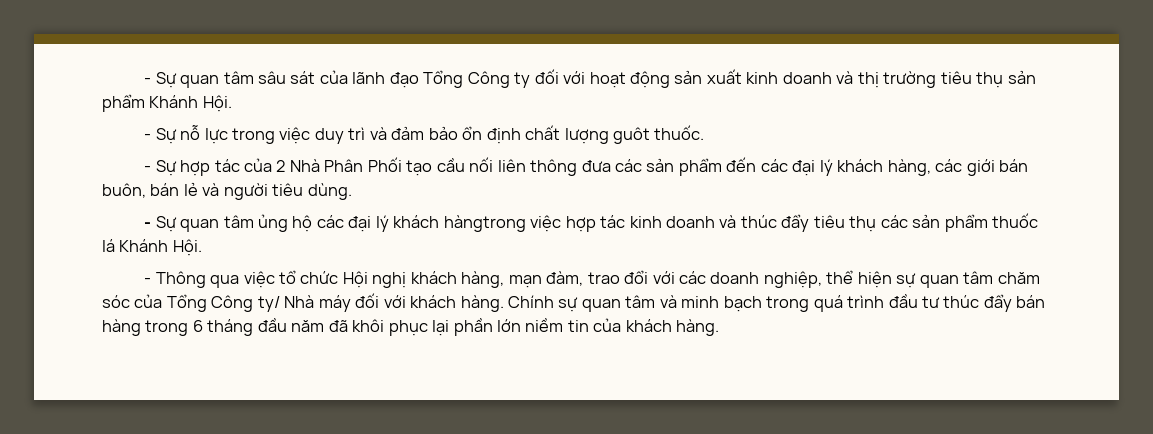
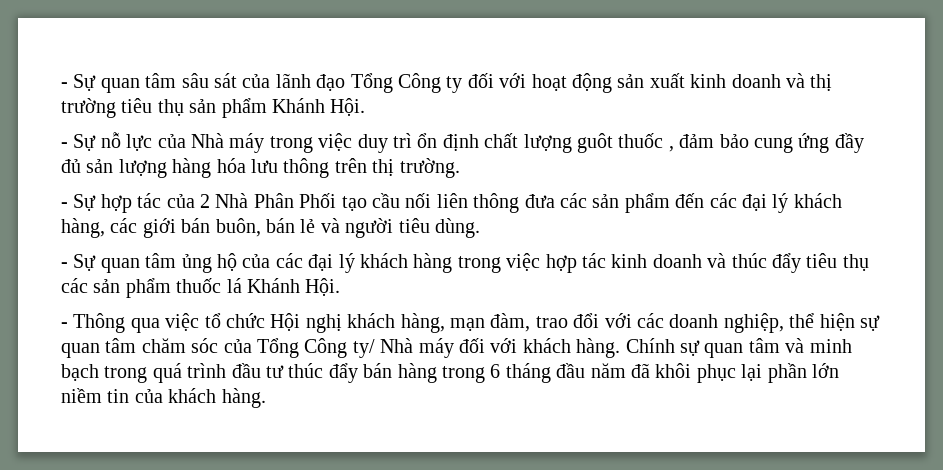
(228, 136) none -> [157,133,265,153] của Nhà máy
[369,126,458,140] và đảm bảo -> (412, 140) none
[654,125,705,140] thuốc. -> [618,133,864,153] [61,158,460,178] thuốc , đảm bảo cung ứng đầy đủ sản lượng hàng hóa lưu thông trên thị trường.
[316,215,526,232] các đại lý khách hàngtrong -> [242,253,501,273] của các đại lý khách hàng trong

